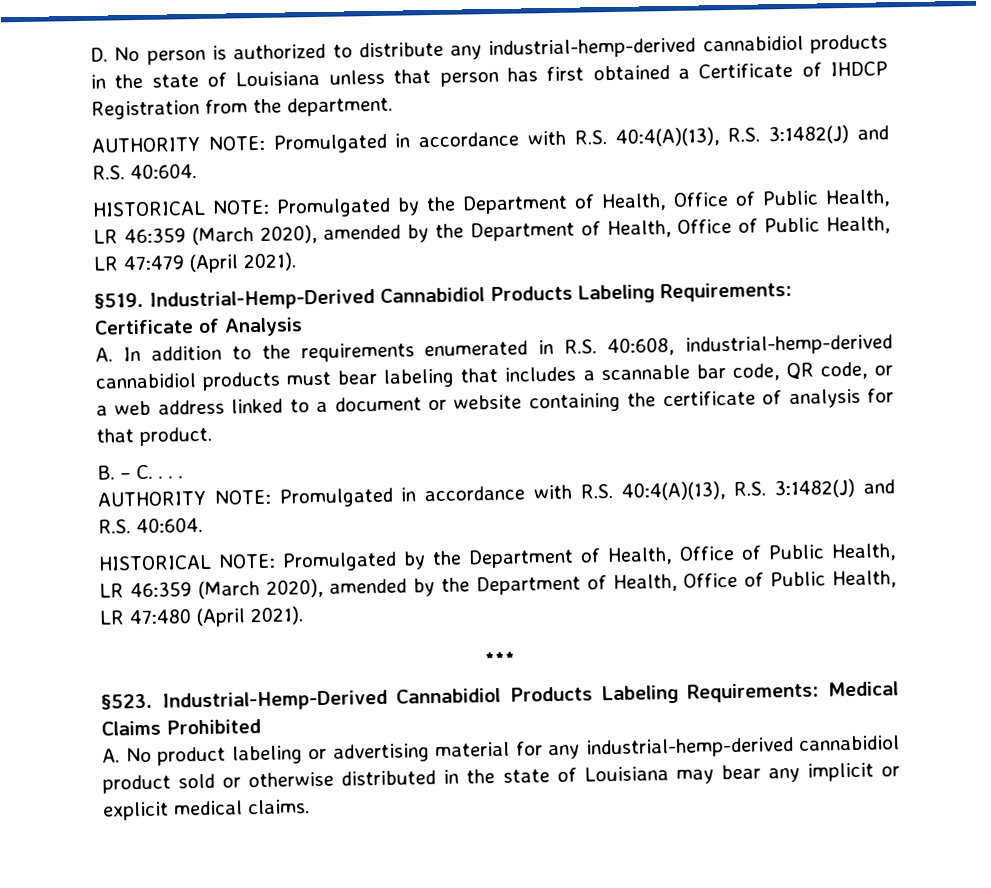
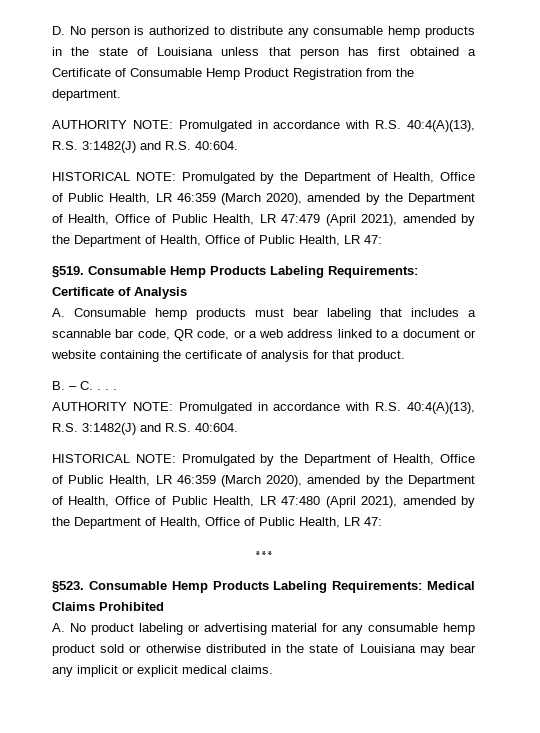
[488,35,804,60] industrial-hemp-derived cannabidiol -> [313,26,421,38] consumable hemp
[830,61,888,77] IHDCP -> [130,68,289,80] Consumable Hemp Product
[243,252,297,272] 2021). -> [361,214,475,226] [52,235,382,247] 2021), amended by the Department of Health, Office of Public Health, LR 47:
[149,287,485,311] Industrial-Hemp-Derived Cannabidiol -> [88,266,206,278] Consumable Hemp
[122,334,893,363] [95,373,196,389] In addition to the requirements enumerated in R.S. 40:608, industrial-hemp-derived cannabidiol -> [74,308,187,320] Consumable hemp
[250,606,304,626] 2021). -> [361,496,475,508] [52,517,382,529] 2021), amended by the Department of Health, Office of Public Health, LR 47:
[161,687,502,712] Industrial-Hemp-Derived Cannabidiol -> [88,581,208,593] Consumable Hemp
[585,735,900,759] industrial-hemp-derived cannabidiol -> [368,623,475,635] consumable hemp

